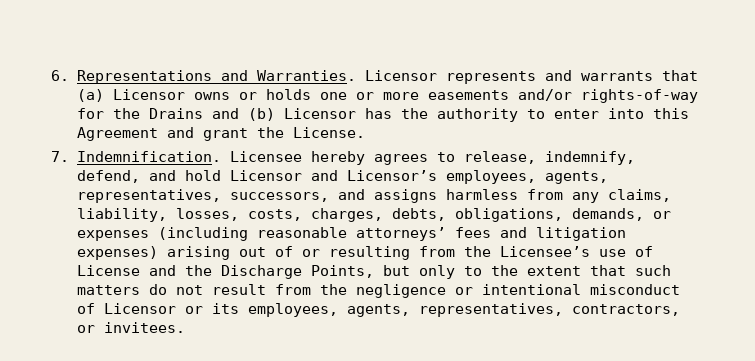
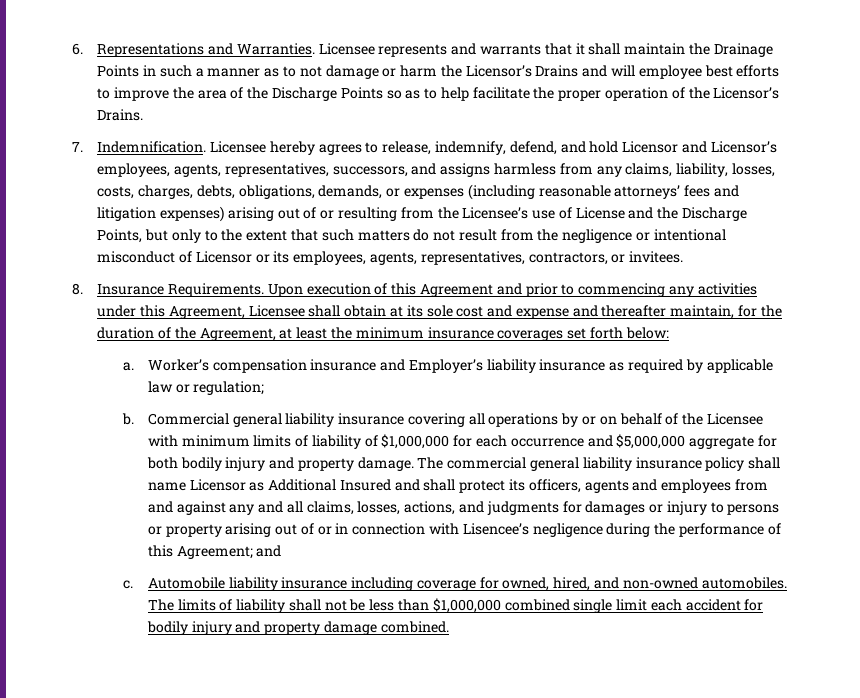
[364,70,437,81] Licensor -> [318,43,375,55] Licensee
[76,89,698,103] [76,108,689,122] [76,127,365,141] (a) Licensor owns or holds one or more easements and/or rights-of-way for the Drains and (b) Licensor has the authority to enter into this Agreement and grant the License. -> [575,43,773,57] [97,65,780,79] [97,87,780,101] [97,109,144,121] it shall maintain the Drainage Points in such a manner as to not damage or harm the Licensor’s Drains and will employee best efforts to improve the area of the Discharge Points so as to help facilitate the proper operation of the Licensor’s Drains.
(185, 327) none -> [72,283,757,297] [97,305,782,319] [97,327,669,341] [122,359,773,373] [147,381,265,395] [121,413,763,427] [147,434,777,449] [146,457,781,471] [147,479,768,493] [147,501,780,515] [147,523,781,537] [147,545,282,559] [122,577,787,591] [147,598,764,613] [146,621,449,635] // 8. Insurance Requirements. Upon execution of this Agreement and prior to commencing any activities under this Agreement, Licensee shall obtain at its sole cost and expense and thereafter maintain, for the duration of the Agreement, at least the minimum insurance coverages set forth below: // a. Worker’s compensation insurance and Employer’s liability insurance as required by applicable law or regulation; // b. Commercial general liability insurance covering all operations by or on behalf of the Licensee with minimum limits of liability of $1,000,000 for each occurrence and $5,000,000 aggregate for both bodily injury and property damage. The commercial general liability insurance policy shall name Licensor as Additional Insured and shall protect its officers, agents and employees from and against any and all claims, losses, actions, and judgments for damages or injury to persons or property arising out of or in connection with Lisencee’s negligence during the performance of this Agreement; and // c. Automobile liability insurance including coverage for owned, hired, and non-owned automobiles. The limits of liability shall not be less than $1,000,000 combined single limit each accident for bodily injury and property damage combined.

